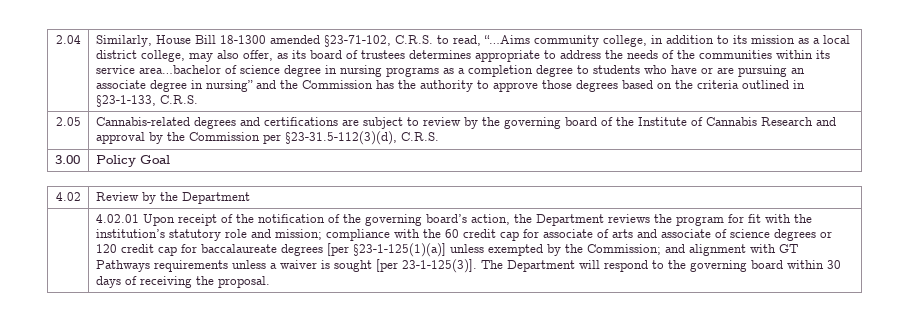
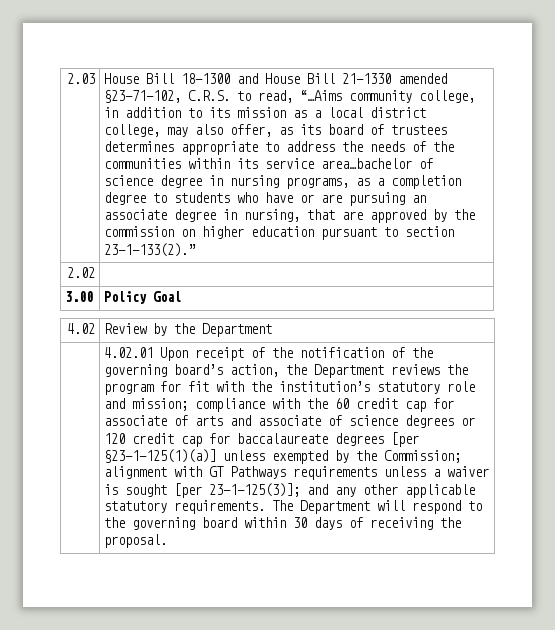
[56,35,82,44] [95,35,152,47] 2.04 | Similarly, -> [66,73,95,84] 2.03 |
(266, 39) none -> [237,73,392,84] and House Bill 21-1330
[385,67,439,77] programs -> [286,177,350,189] programs,
[205,80,805,92] [95,95,198,107] [56,117,82,126] [95,117,836,129] [95,131,439,145] nursing” and the Commission has the authority to approve those degrees based on the criteria outlined in §23-1-133, C.R.S. // 2.05 | Cannabis-related degrees and certifications are subject to review by the governing board of the Institute of Cannabis Research and approval by the Commission per §23-31.5-112(3)(d), C.R.S. -> [244,209,476,223] [104,226,455,240] [104,243,197,257] [66,267,95,278] nursing, that are approved by the commission on higher education pursuant to section 23-1-133(2).” // 2.02 |
[664,244,685,253] and -> (462, 456) none
[401,259,477,273] 23-1-125(3)]. -> [209,483,476,498] [104,500,266,514] 23-1-125(3)]; and any other applicable statutory requirements.

